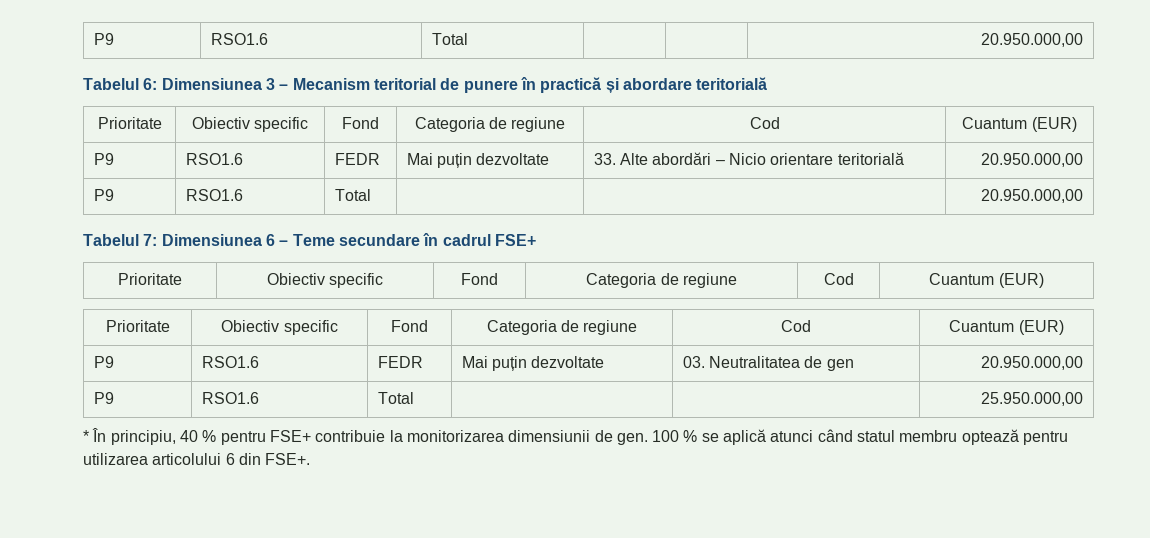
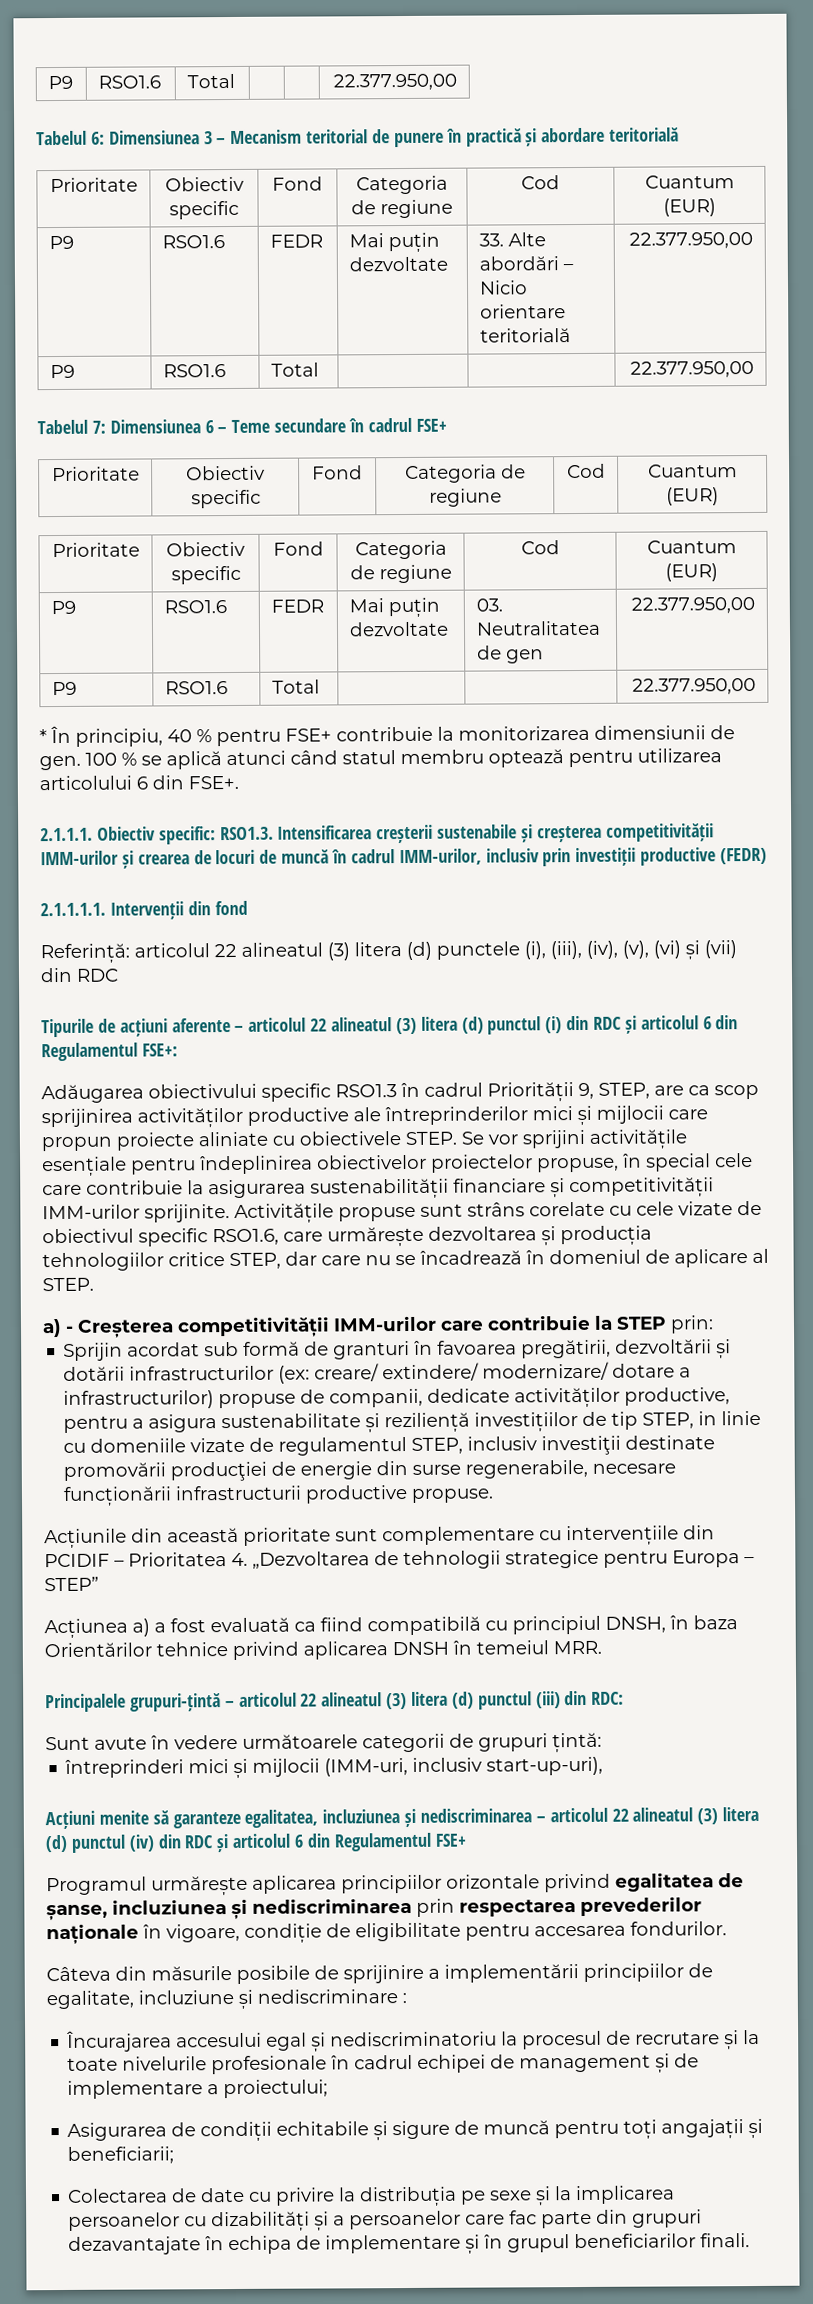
[93,33,114,45] [210,33,268,45] [431,33,468,45] [981,33,1084,47] P9 | RSO1.6 | Total | | | 20.950.000,00 -> [47,75,73,90] [97,75,161,89] [186,73,235,89] [333,73,458,91] P9 | RSO1.6 | Total | | | 22.377.950,00
[981,153,1084,167] [93,189,114,201] [185,189,243,201] [334,189,371,201] [981,189,1084,203] 20.950.000,00 // P9 | RSO1.6 | Total | | | 20.950.000,00 -> [629,231,754,249] [49,364,75,379] [162,364,226,378] [270,362,319,377] [630,360,755,378] 22.377.950,00 // P9 | RSO1.6 | Total | | | 22.377.950,00
[981,356,1084,370] [93,392,114,404] [201,392,259,404] [377,392,414,404] [981,392,1084,406] 20.950.000,00 // P9 | RSO1.6 | Total | | | 25.950.000,00 -> [631,596,756,614] [51,681,77,696] [164,681,228,695] [271,679,320,694] [632,677,757,695] 22.377.950,00 // P9 | RSO1.6 | Total | | | 22.377.950,00
(311, 459) none -> [40,823,714,845] [40,847,768,869] [40,900,248,920] [40,940,737,964] [40,967,119,983] [41,1015,739,1038] [41,1042,178,1062] [41,1082,759,1104] [41,1105,708,1128] [41,1129,687,1152] [42,1153,753,1177] [42,1177,714,1199] [42,1200,762,1223] [42,1225,652,1247] [42,1248,769,1272] [42,1277,94,1292] [42,1314,714,1338] [63,1339,732,1361] [63,1361,692,1384] [63,1387,731,1409] [63,1410,762,1433] [63,1435,716,1456] [63,1459,677,1482] [63,1484,495,1506] [44,1525,715,1549] [44,1549,755,1570] [44,1576,99,1592] [44,1615,738,1639] [44,1640,602,1661] [45,1690,625,1713] [45,1732,602,1753] [64,1756,604,1779] [45,1806,760,1830] [45,1832,467,1853] [46,1872,744,1896] [46,1896,702,1921] [46,1921,727,1945] [46,1963,713,1984] [46,1989,407,2010] [66,2029,761,2052] [67,2053,700,2075] [67,2079,329,2099] [67,2118,764,2142] [67,2146,175,2164] [67,2185,676,2207] [68,2209,703,2232] [68,2233,751,2255] // 2.1.1.1. Obiectiv specific: RSO1.3. Intensificarea creșterii sustenabile și creșterea competitivității IMM-urilor și crearea de locuri de muncă în cadrul IMM-urilor, inclusiv prin investiții productive (FEDR) // 2.1.1.1.1. Intervenții din fond // Referință: articolul 22 alineatul (3) litera (d) punctele (i), (iii), (iv), (v), (vi) și (vii) din RDC // Tipurile de acțiuni aferente – articolul 22 alineatul (3) litera (d) punctul (i) din RDC și articolul 6 din Regulamentul FSE+: // Adăugarea obiectivului specific RSO1.3 în cadrul Priorității 9, STEP, are ca scop sprijinirea activităților productive ale întreprinderilor mici și mijlocii care propun proiecte aliniate cu obiectivele STEP. Se vor sprijini activitățile esențiale pentru îndeplinirea obiectivelor proiectelor propuse, în special cele care contribuie la asigurarea sustenabilității financiare și competitivității IMM-urilor sprijinite. Activitățile propuse sunt strâns corelate cu cele vizate de obiectivul specific RSO1.6, care urmărește dezvoltarea și producția tehnologiilor critice STEP, dar care nu se încadrează în domeniul de aplicare al STEP. // a) - Creșterea competitivității IMM-urilor care contribuie la STEP prin: // Sprijin acordat sub formă de granturi în favoarea pregătirii, dezvoltării și dotării infrastructurilor (ex: creare/ extindere/ modernizare/ dotare a infrastructurilor) propuse de companii, dedicate activităților productive, pentru a asigura sustenabilitate și reziliență investițiilor de tip STEP, in linie cu domeniile vizate de regulamentul STEP, inclusiv investiţii destinate promovării producţiei de energie din surse regenerabile, necesare funcționării infrastructurii productive propuse. // Acțiunile din această prioritate sunt complementare cu intervențiile din PCIDIF – Prioritatea 4. „Dezvoltarea de tehnologii strategice pentru Europa – STEP” // Acțiunea a) a fost evaluată ca fiind compatibilă cu principiul DNSH, în baza Orientărilor tehnice privind aplicarea DNSH în temeiul MRR. // Principalele grupuri-țintă – articolul 22 alineatul (3) litera (d) punctul (iii) din RDC: // Sunt avute în vedere următoarele categorii de grupuri țintă: // întreprinderi mici și mijlocii (IMM-uri, inclusiv start-up-uri), // Acțiuni menite să garanteze egalitatea, incluziunea și nediscriminarea – articolul 22 alineatul (3) litera (d) punctul (iv) din RDC și articolul 6 din Regulamentul FSE+ // Programul urmărește aplicarea principiilor orizontale privind egalitatea de șanse, incluziunea și nediscriminarea prin respectarea prevederilor naționale în vigoare, condiție de eligibilitate pentru accesarea fondurilor. // Câteva din măsurile posibile de sprijinire a implementării principiilor de egalitate, incluziune și nediscriminare : // Încurajarea accesului egal și nediscriminatoriu la procesul de recrutare și la toate nivelurile profesionale în cadrul echipei de management și de implementare a proiectului; // Asigurarea de condiții echitabile și sigure de muncă pentru toți angajații și beneficiarii; // Colectarea de date cu privire la distribuția pe sexe și la implicarea persoanelor cu dizabilități și a persoanelor care fac parte din grupuri dezavantajate în echipa de implementare și în grupul beneficiarilor finali.

